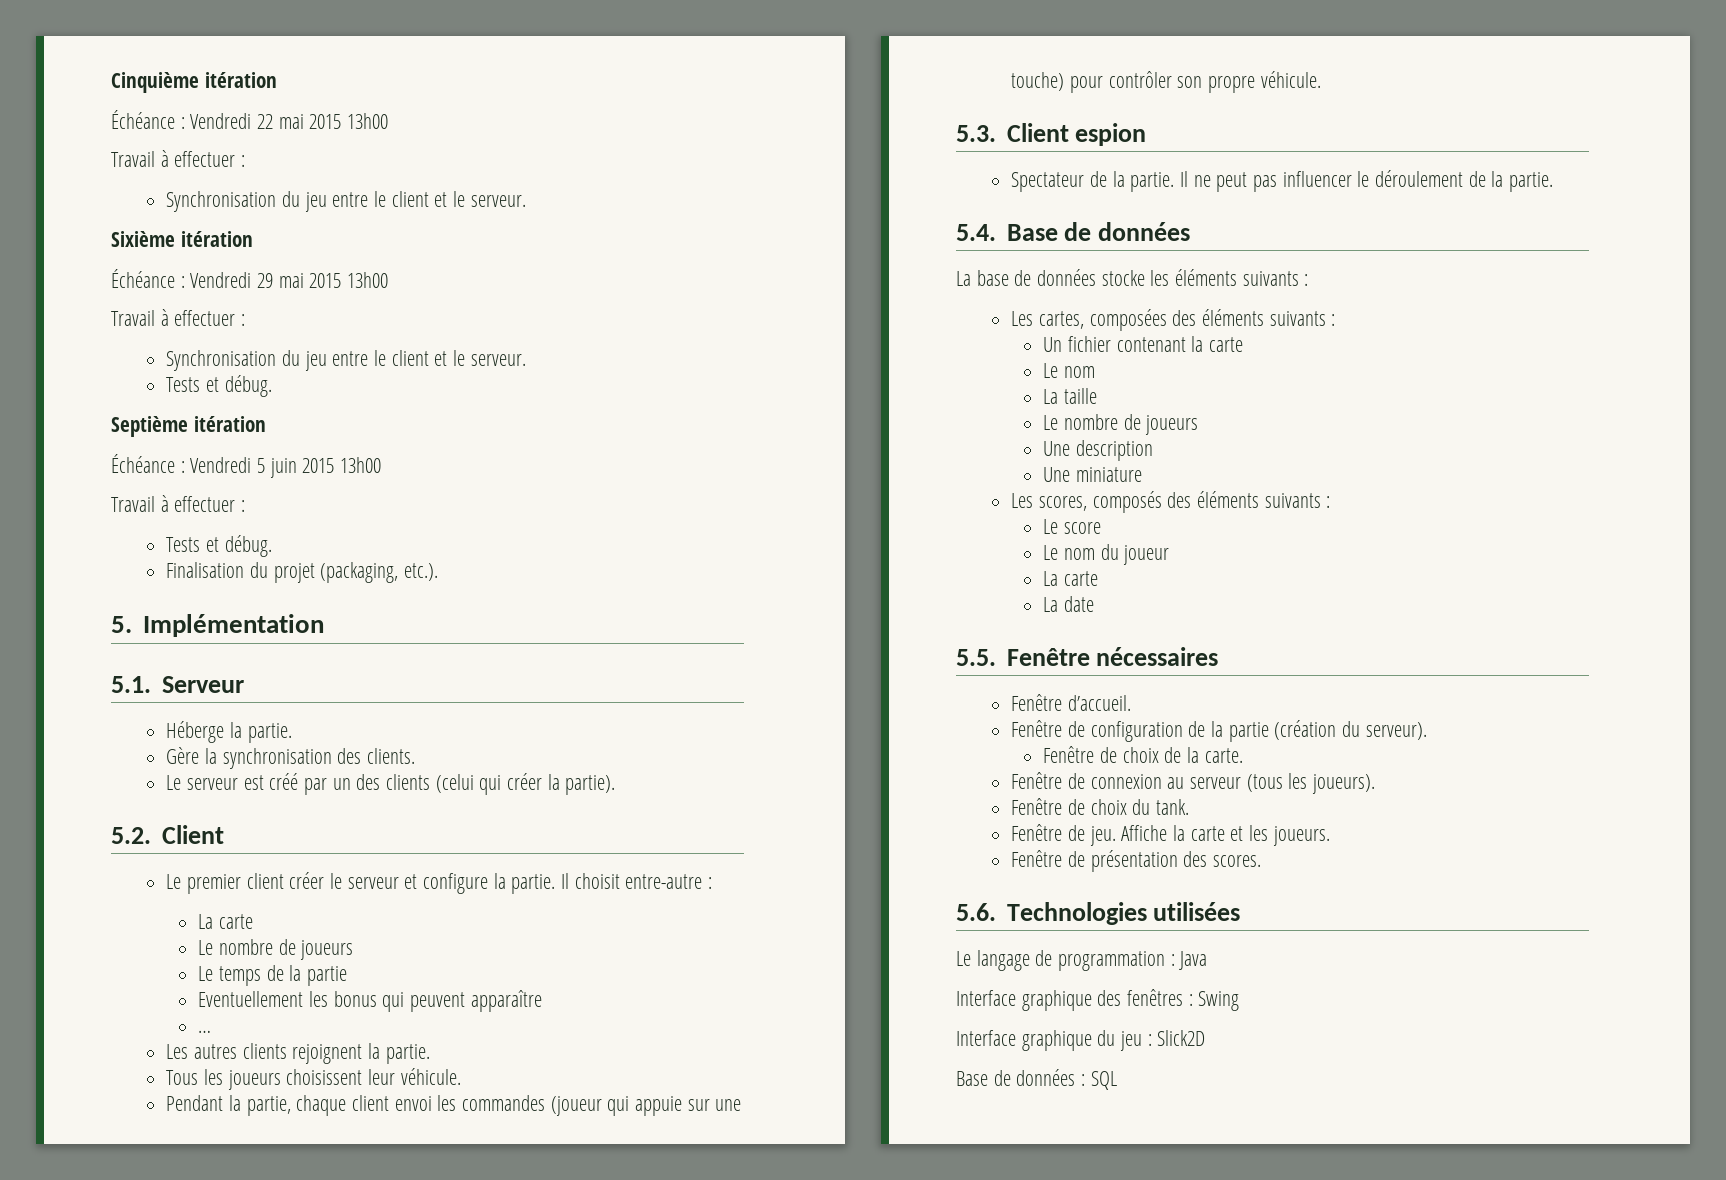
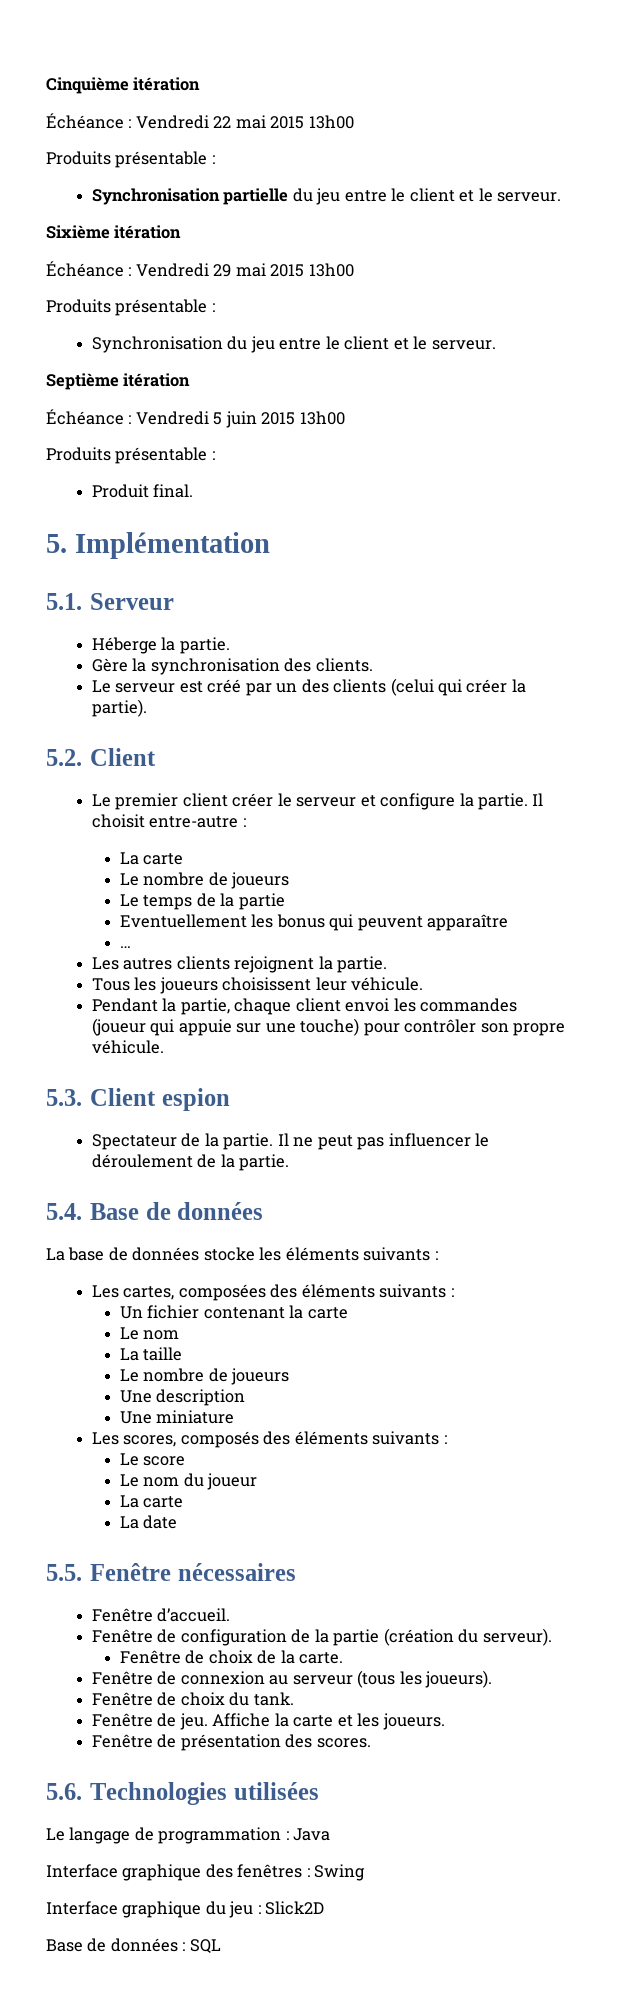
[111,150,245,167] [166,191,277,212] Travail à effectuer : // Synchronisation -> [46,151,215,168] [91,188,289,205] Produits présentable : // Synchronisation partielle
[111,309,236,326] Travail à effectuer -> [46,299,208,316] Produits présentable
[166,375,272,397] // Tests et débug. -> (496, 345) none
[111,495,245,512] [166,535,272,557] [166,562,438,583] Travail à effectuer : // Tests et débug. // Finalisation du projet (packaging, etc.). -> [46,447,215,464] [91,484,194,498] Produits présentable : // Produit final.

